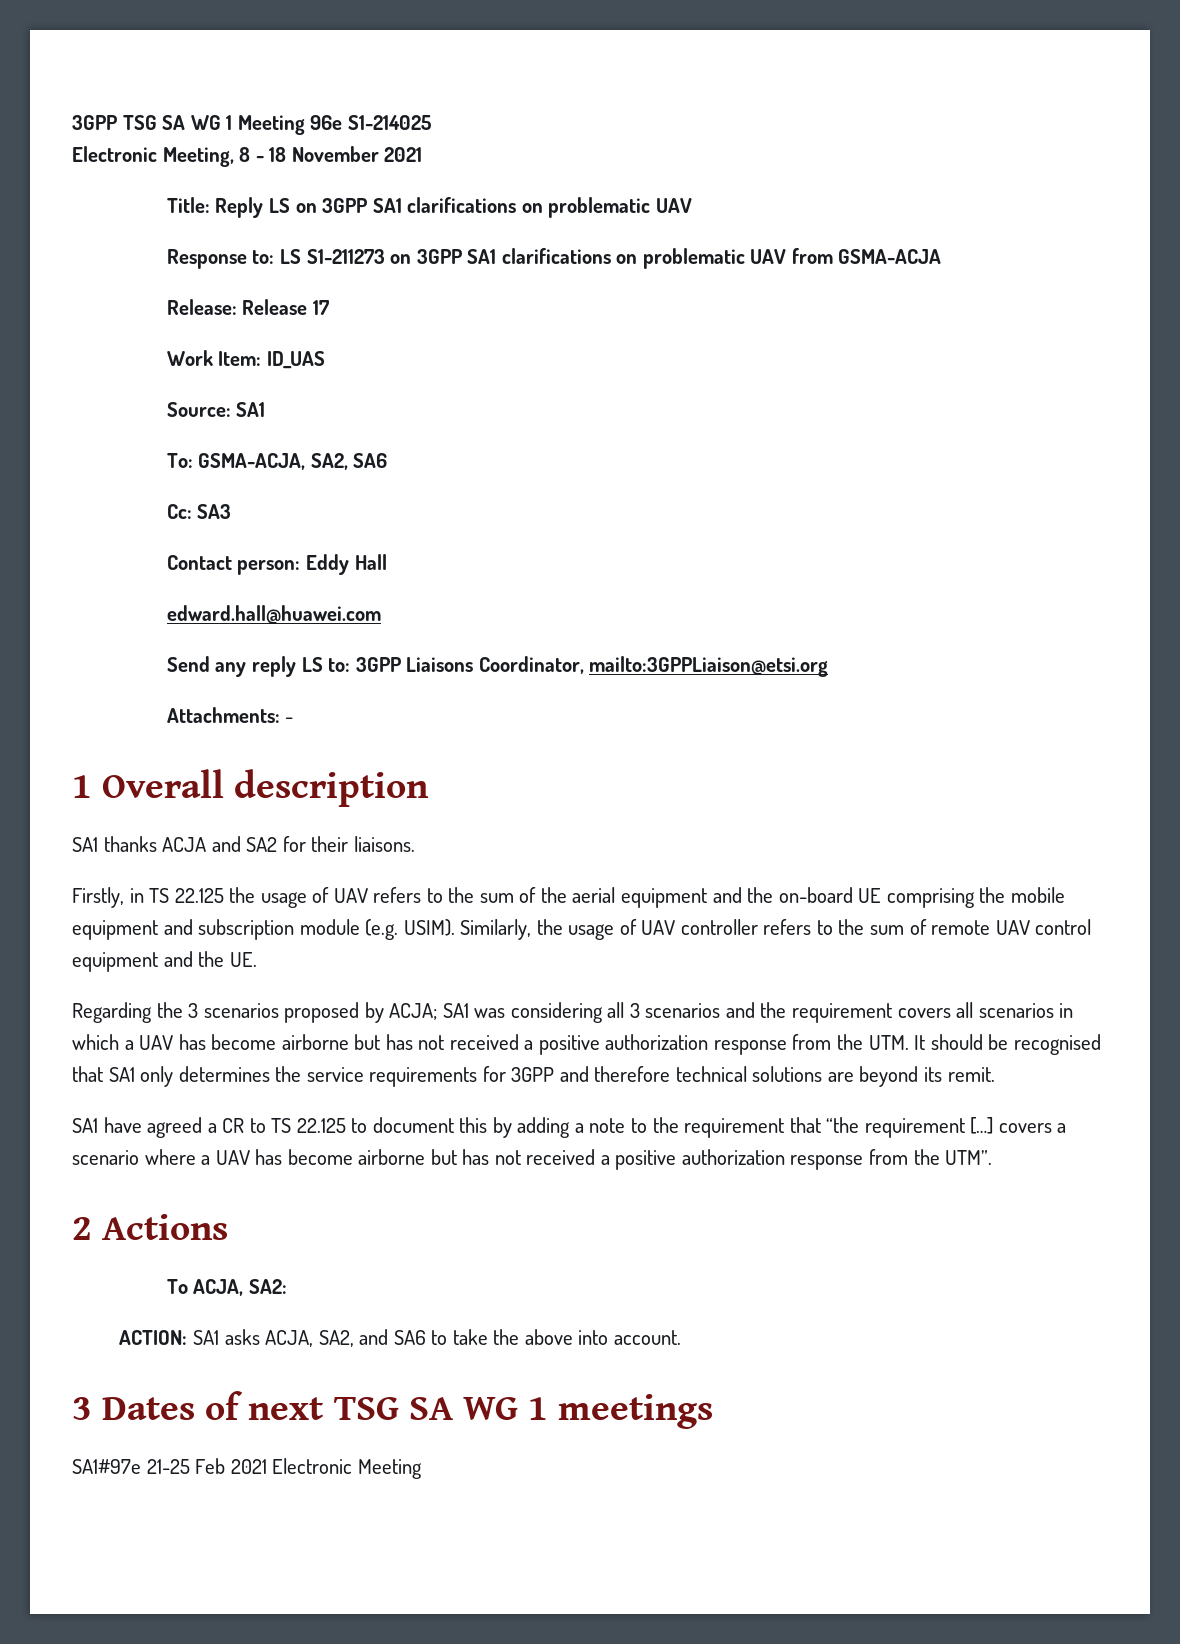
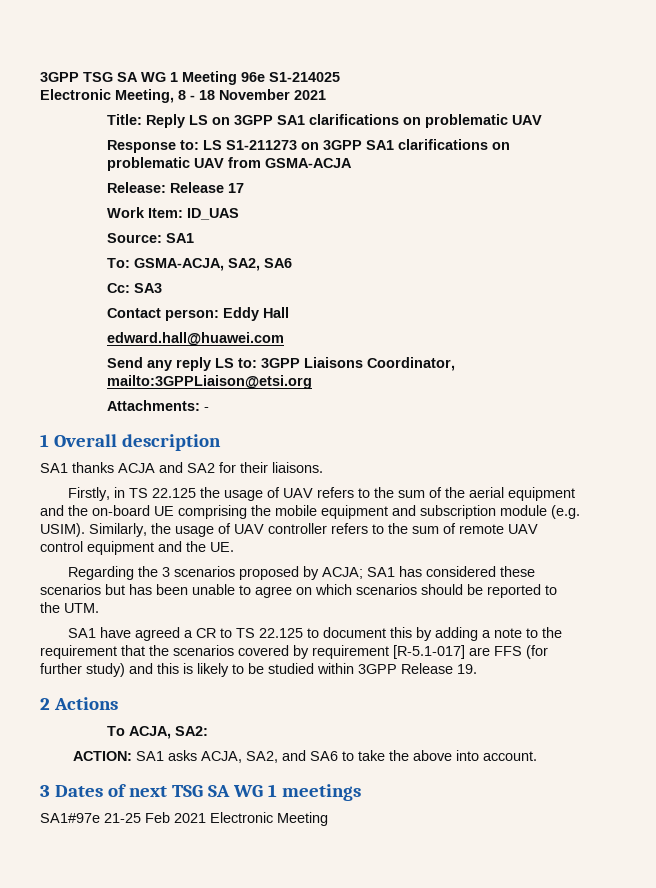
[474,1002,1074,1023] [72,1034,1101,1055] [72,1066,995,1087] was considering all 3 scenarios and the requirement covers all scenarios in which a UAV has become airborne but has not received a positive authorization response from the UTM. It should be recognised that SA1 only determines the service requirements for 3GPP and therefore technical solutions are beyond its remit. -> [399,566,536,577] [40,584,557,598] [40,602,99,613] has considered these scenarios but has been unable to agree on which scenarios should be reported to the UTM.
[826,1117,1067,1138] [72,1149,993,1170] “the requirement […] covers a scenario where a UAV has become airborne but has not received a positive authorization response from the UTM”. -> [149,645,548,659] [40,663,477,677] the scenarios covered by requirement [R-5.1-017] are FFS (for further study) and this is likely to be studied within 3GPP Release 19.

